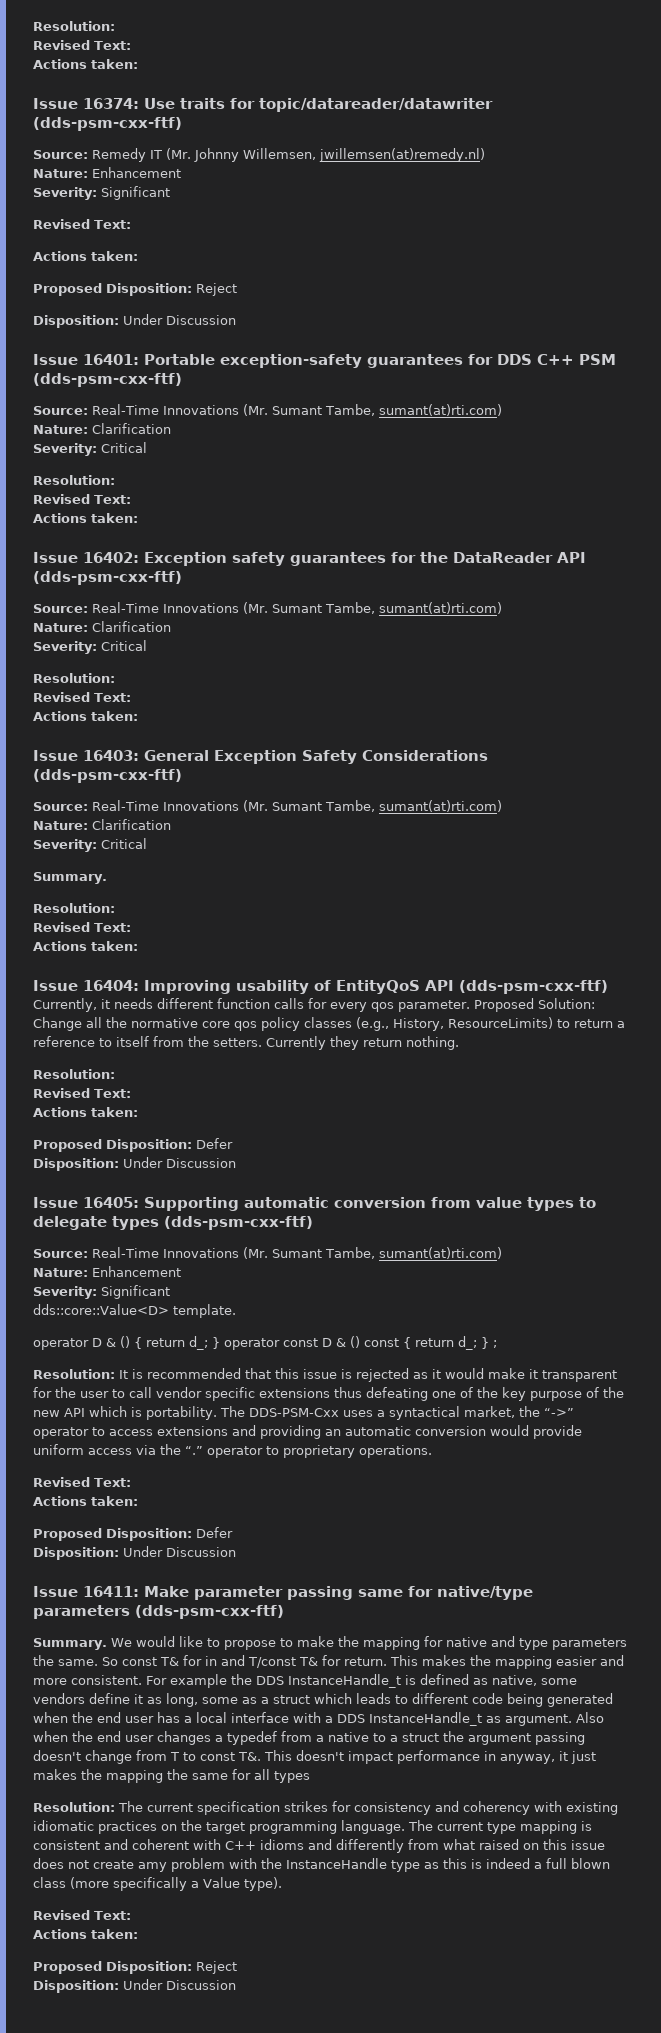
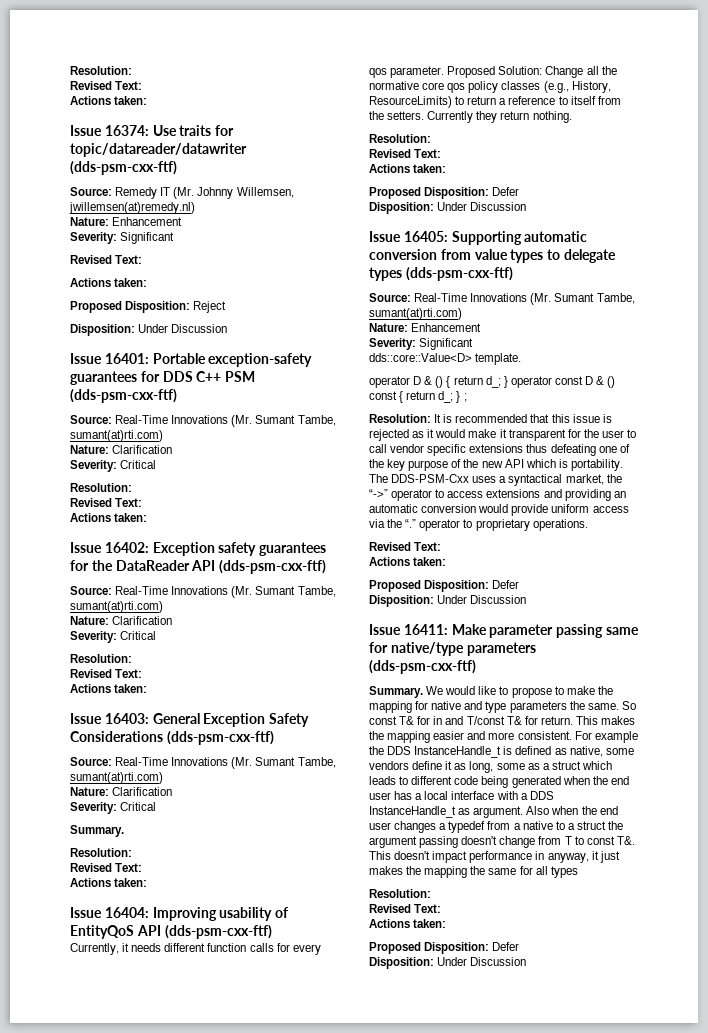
[118,1801,618,1815] [33,1820,592,1834] [33,1839,605,1853] [33,1858,610,1872] [33,1877,282,1891] [33,1910,131,1920] [33,1929,138,1939] [33,1961,237,1974] The current specification strikes for consistency and coherency with existing idiomatic practices on the target programming language. The current type mapping is consistent and coherent with C++ idioms and differently from what raised on this issue does not create amy problem with the InstanceHandle type as this is indeed a full blown class (more specifically a Value type). // Revised Text: // Actions taken: // Proposed Disposition: Reject -> [369,904,442,913] [369,919,447,928] [369,942,520,954] // Revised Text: // Actions taken: // Proposed Disposition: Defer

